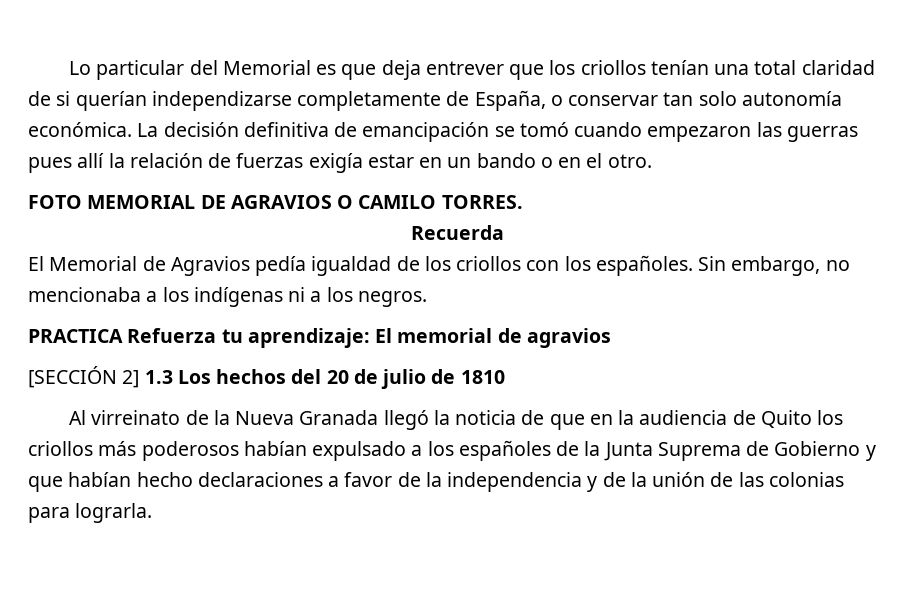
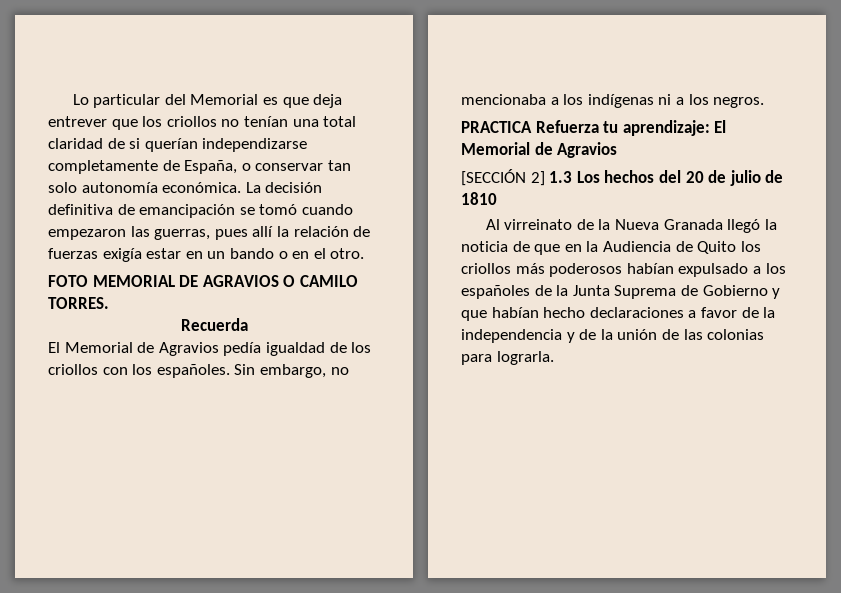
(646, 67) none -> [221,119,240,127] no
[786,126,858,142] guerras -> [154,229,211,240] guerras,
[397,328,611,348] memorial de agravios -> [461,142,618,158] Memorial de Agravios
[639,410,728,425] audiencia -> [602,241,671,252] Audiencia

